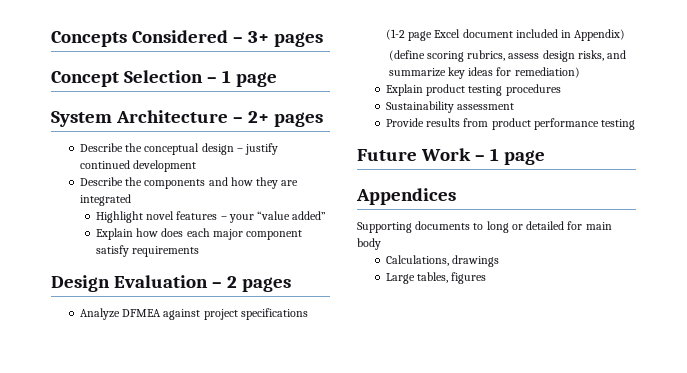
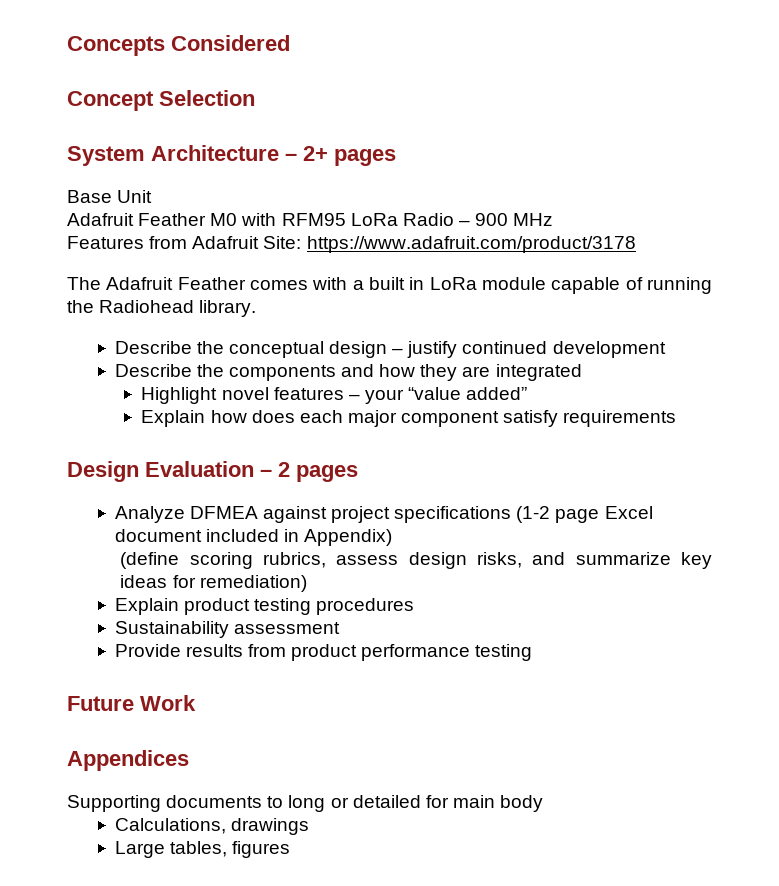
[232,31,323,47] – 3+ pages -> (290, 43) none
[206,70,277,87] – 1 page -> (255, 98) none
(323, 119) none -> [67,190,153,203] [67,213,554,226] [67,236,636,253] [67,277,712,294] [67,300,257,317] // Base Unit // Adafruit Feather M0 with RFM95 LoRa Radio – 900 MHz // Features from Adafruit Site: https://www.adafruit.com/product/3178 // The Adafruit Feather comes with a built in LoRa module capable of running the Radiohead library.
[474,148,545,165] – 1 page -> (196, 703) none

